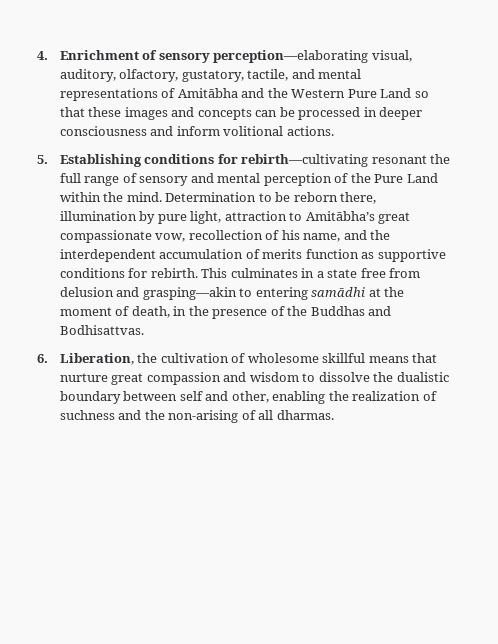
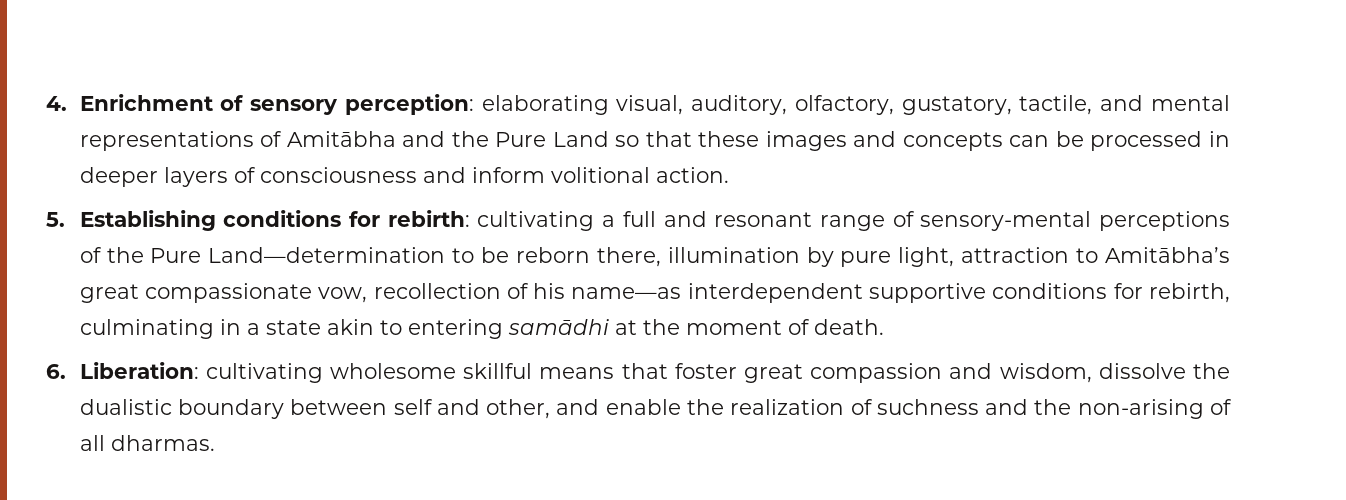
[213,50,369,63] perception—elaborating -> [344,94,609,115] perception: elaborating
[291,89,346,98] Western -> (489, 139) none
(423, 113) none -> [163,167,256,187] layers of
[286,126,334,136] actions. -> [655,167,729,183] action.
[241,154,451,167] [59,173,438,186] [59,192,257,202] rebirth—cultivating resonant the full range of sensory and mental perception of the Pure Land within the mind. Determination -> [387,210,1230,231] [79,247,446,263] rebirth: cultivating a full and resonant range of sensory-mental perceptions of the Pure Land—determination
[303,230,391,242] [59,249,446,262] [59,268,421,278] [59,287,237,300] name, and the interdependent accumulation of merits function as supportive conditions for rebirth. This culminates in a state free from delusion and grasping—akin -> [571,283,1230,303] [79,319,374,339] name—as interdependent supportive conditions for rebirth, culminating in a state akin
[131,306,392,319] [59,325,144,335] [37,353,246,365] death, in the presence of the Buddhas and Bodhisattvas. // 6. Liberation, the cultivation of -> [813,319,884,335] [46,362,323,383] death. // 6. Liberation: cultivating
[59,373,108,382] nurture -> [674,363,737,379] foster
[249,372,316,382] wisdom to -> [999,363,1092,383] wisdom,
[272,391,326,404] enabling -> [556,399,681,415] and enable

